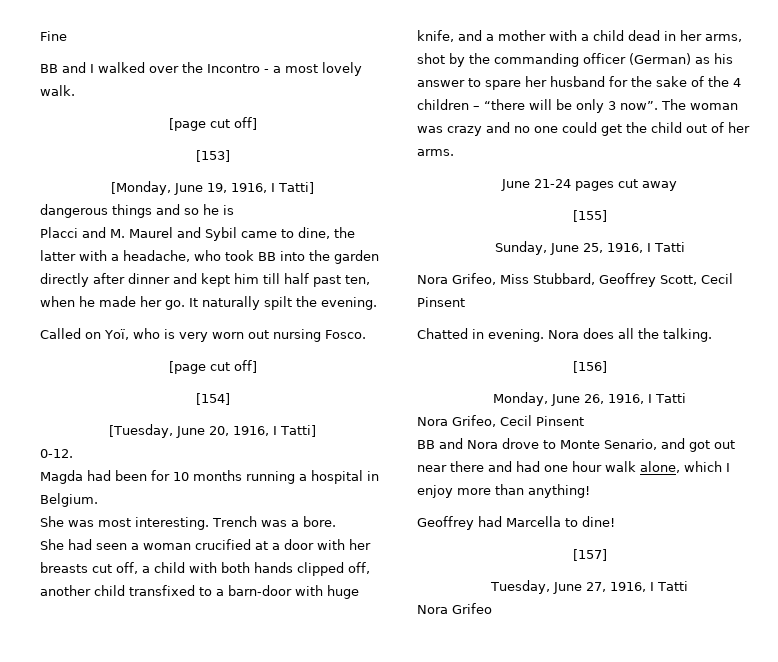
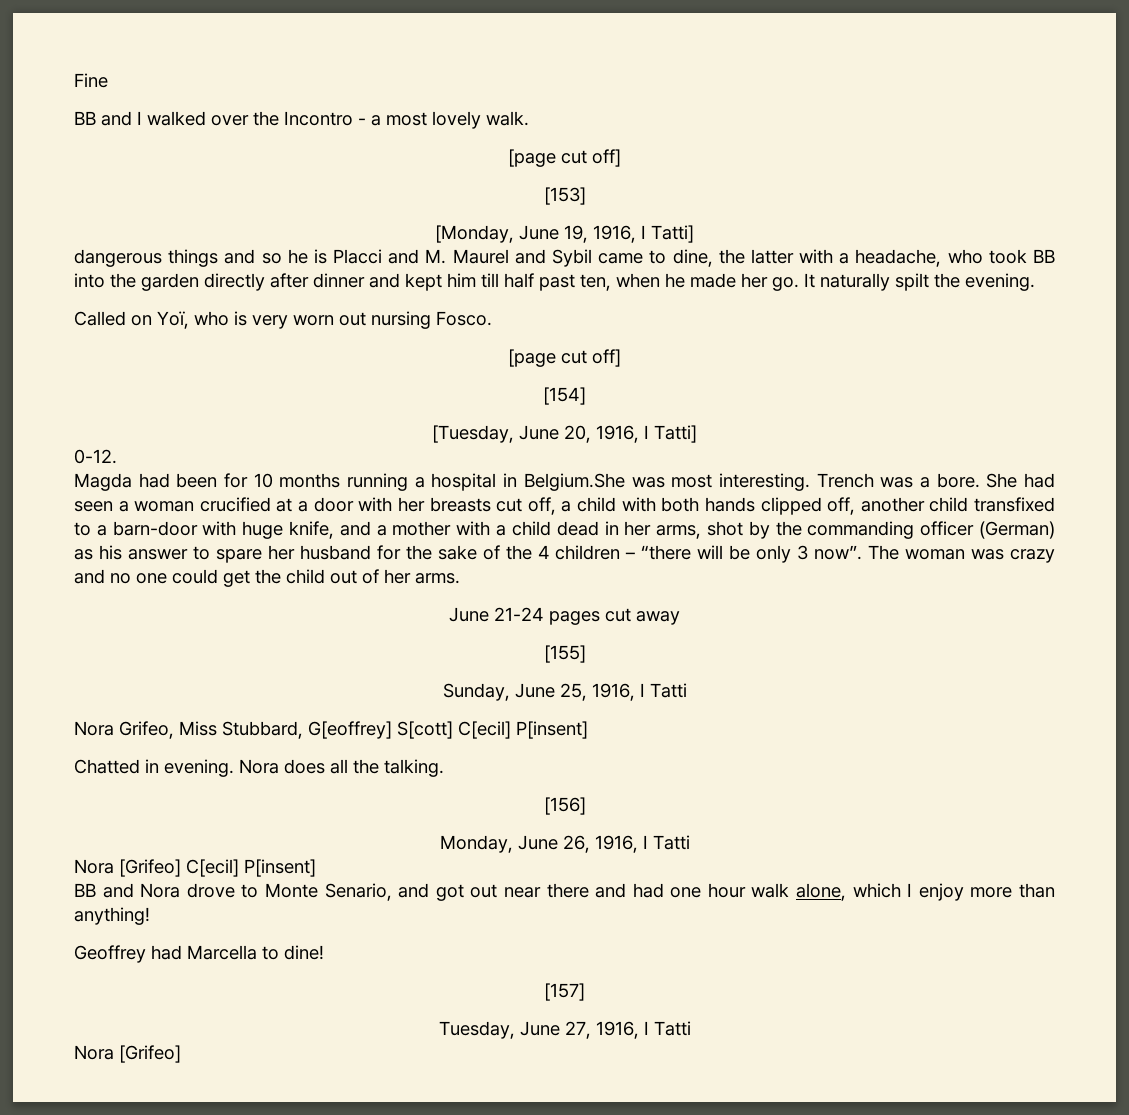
(234, 210) // -> (327, 256) none
[40,493,98,507] [40,516,64,527] Belgium. // She -> [523,473,625,491] Belgium.She
(336, 521) // -> (980, 480) none
[599,273,733,287] [417,297,465,307] Geoffrey Scott, Cecil Pinsent -> [308,721,588,739] G[eoffrey] S[cott] C[ecil] P[insent]
[452,415,584,427] Grifeo, Cecil Pinsent -> [119,859,316,877] [Grifeo] C[ecil] P[insent]
[452,603,492,614] Grifeo -> [119,1045,181,1063] [Grifeo]

